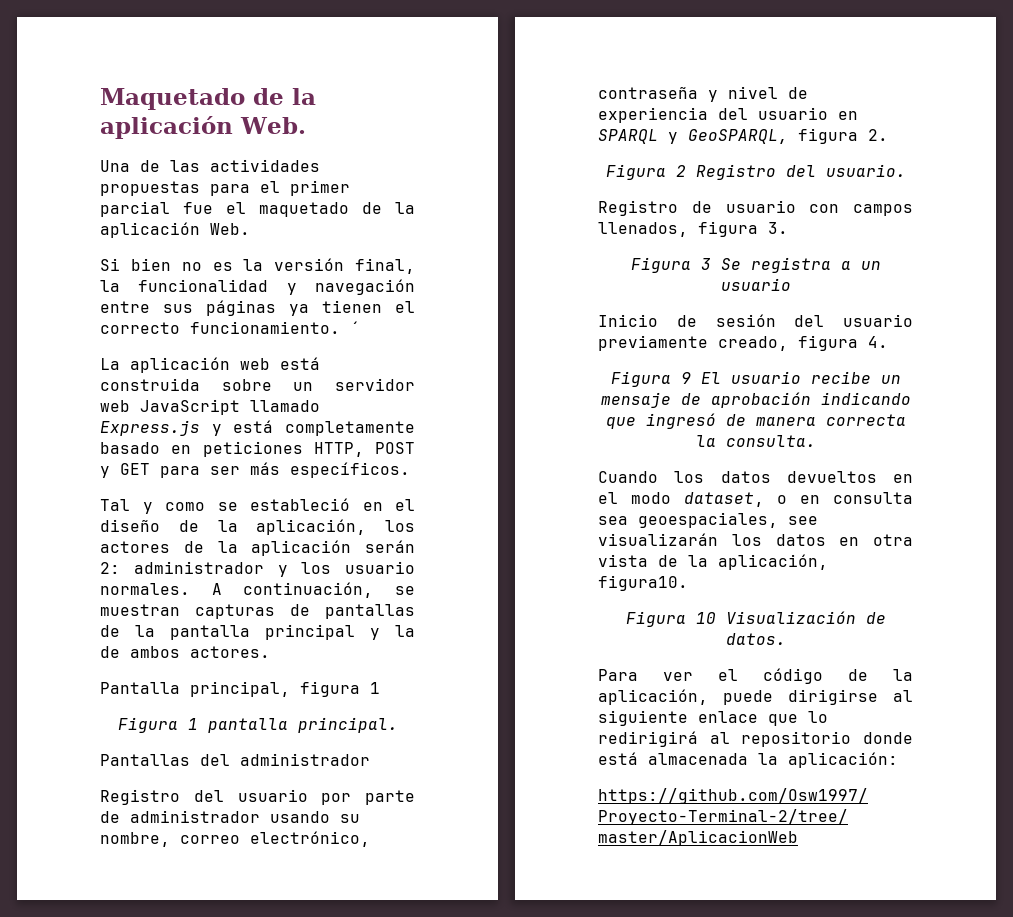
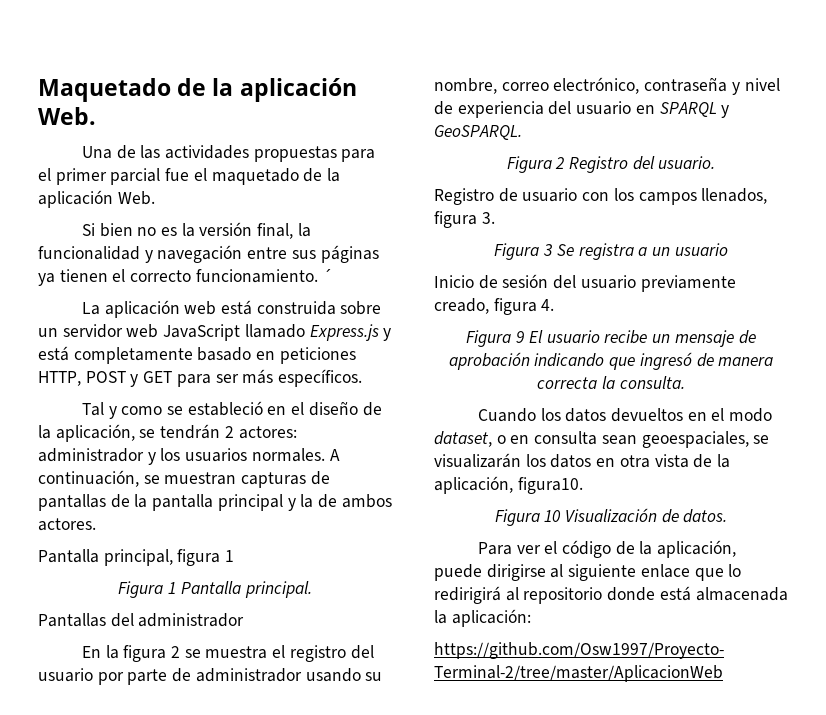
[385,520,415,532] [100,540,415,556] [100,562,120,574] los actores de la aplicación serán 2: -> [139,424,297,439] se tendrán 2 actores:
[345,561,415,574] usuario -> [185,448,248,462] usuarios
[207,718,288,733] pantalla -> [180,581,241,594] Pantalla
[100,789,180,805] Registro -> [81,645,346,662] En la figura 2 se muestra el registro
[688,128,888,144] GeoSPARQL, figura 2. -> [434,125,522,140] GeoSPARQL.
(840, 208) none -> [613,188,634,201] los
[598,512,818,528] sea geoespaciales, see -> [601,431,770,448] sean geoespaciales, se

